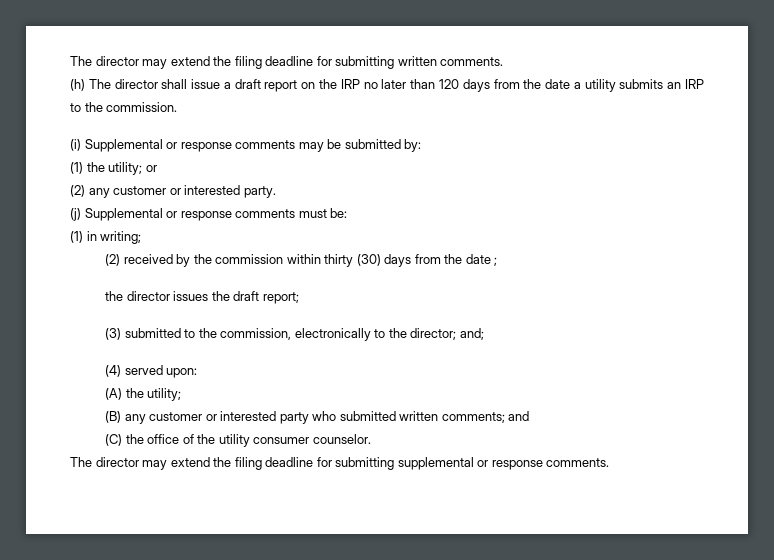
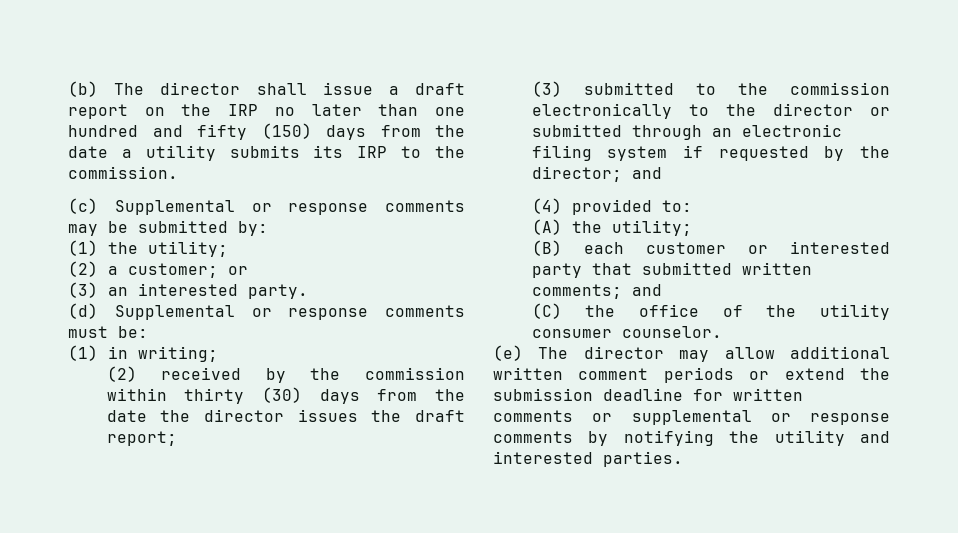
[70,56,504,69] [70,79,85,91] The director may extend the filing deadline for submitting written comments. // (h) -> [68,81,98,97] (b)
[438,79,459,89] 120 -> [435,107,466,116] [68,123,312,140] one hundred and fifty (150)
[667,82,682,89] an -> [313,145,344,158] its
[70,139,81,151] (i) -> [68,198,98,214] (c)
[145,165,157,172] [70,185,181,198] or // (2) any customer or -> [68,261,248,278] [68,282,128,298] // (2) a customer; or // (3) an
[70,208,81,221] (j) -> [68,303,98,319] (d)
[494,257,498,266] ; // -> (147, 416) none
[220,328,292,340] commission, -> [790,82,890,95] commission
[410,328,484,340] director; and; -> [772,103,890,116] [531,124,842,140] [531,145,890,161] [531,166,662,182] director or submitted through an electronic filing system if requested by the director; and
[124,365,198,378] served upon: -> [571,199,692,215] provided to:
[124,414,146,424] any -> [583,242,624,254] each
[312,411,337,421] who -> [591,263,632,275] that
[70,457,610,470] The director may extend the filing deadline for submitting supplemental or response comments. -> [493,345,890,362] [493,367,890,383] [493,388,803,401] [493,410,890,425] [493,430,890,446] [493,451,683,467] (e) The director may allow additional written comment periods or extend the submission deadline for written comments or supplemental or response comments by notifying the utility and interested parties.

